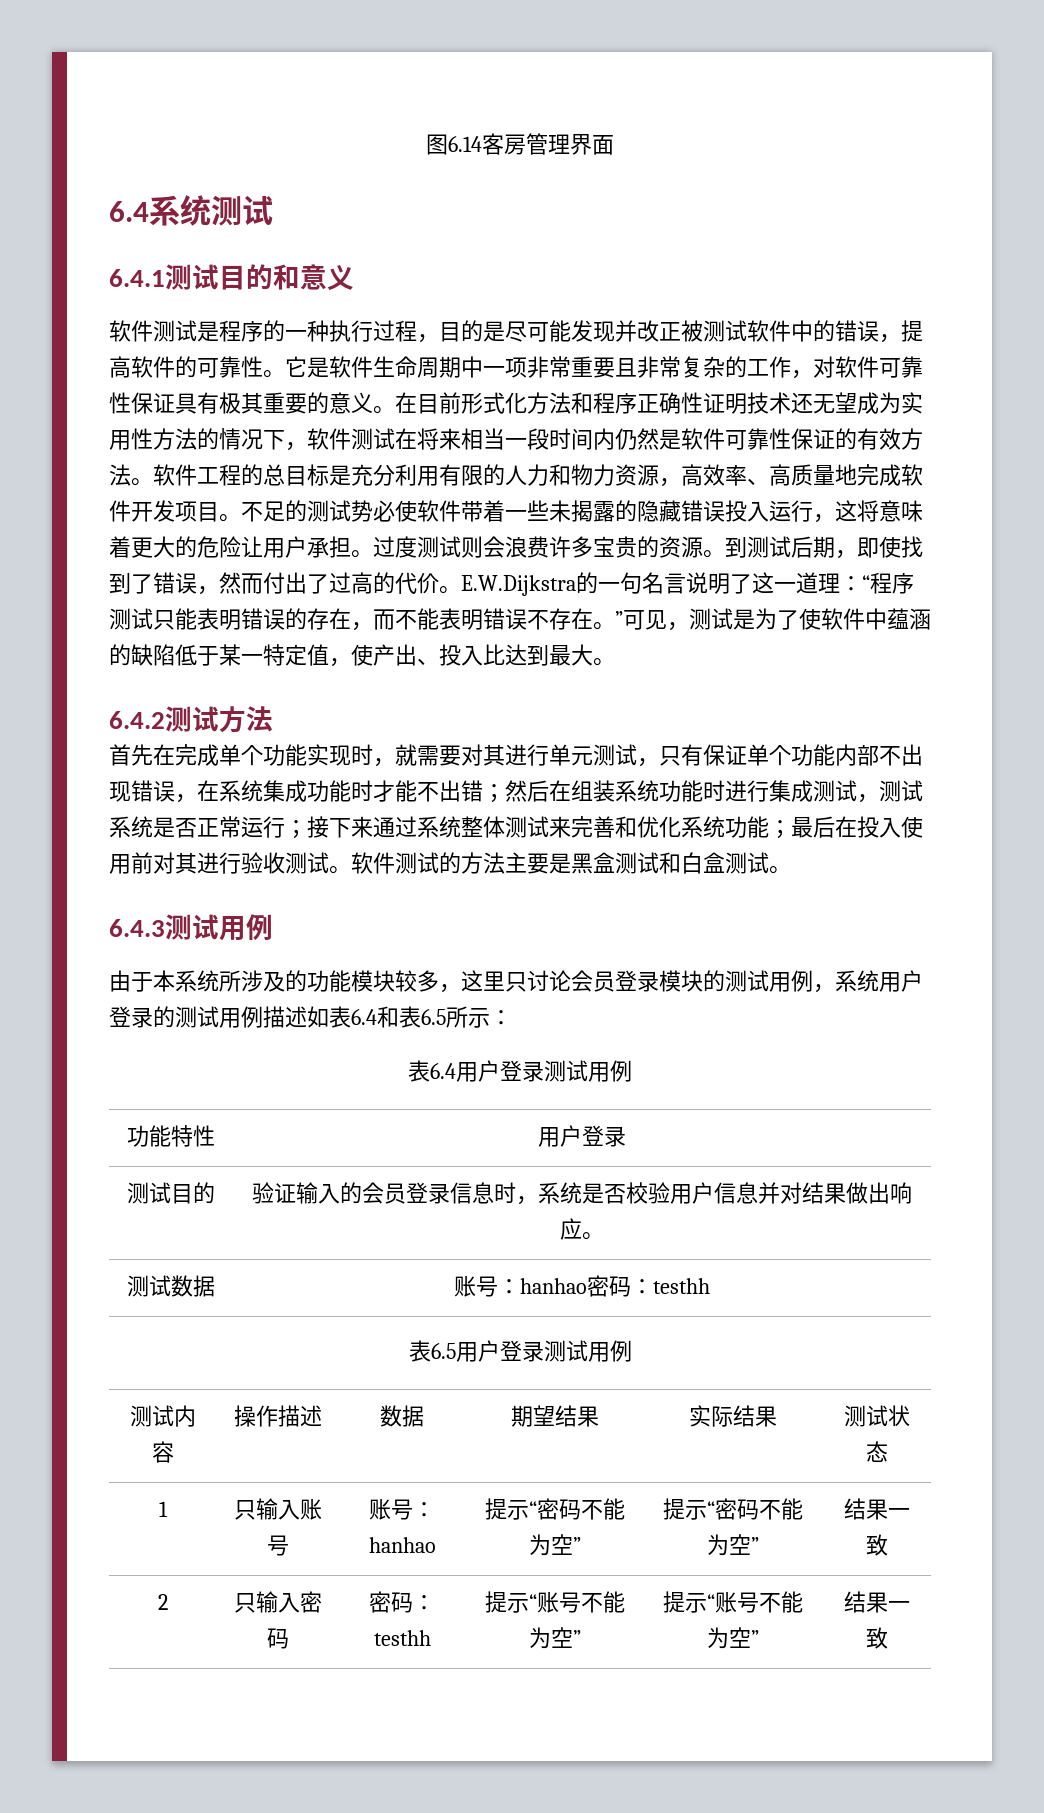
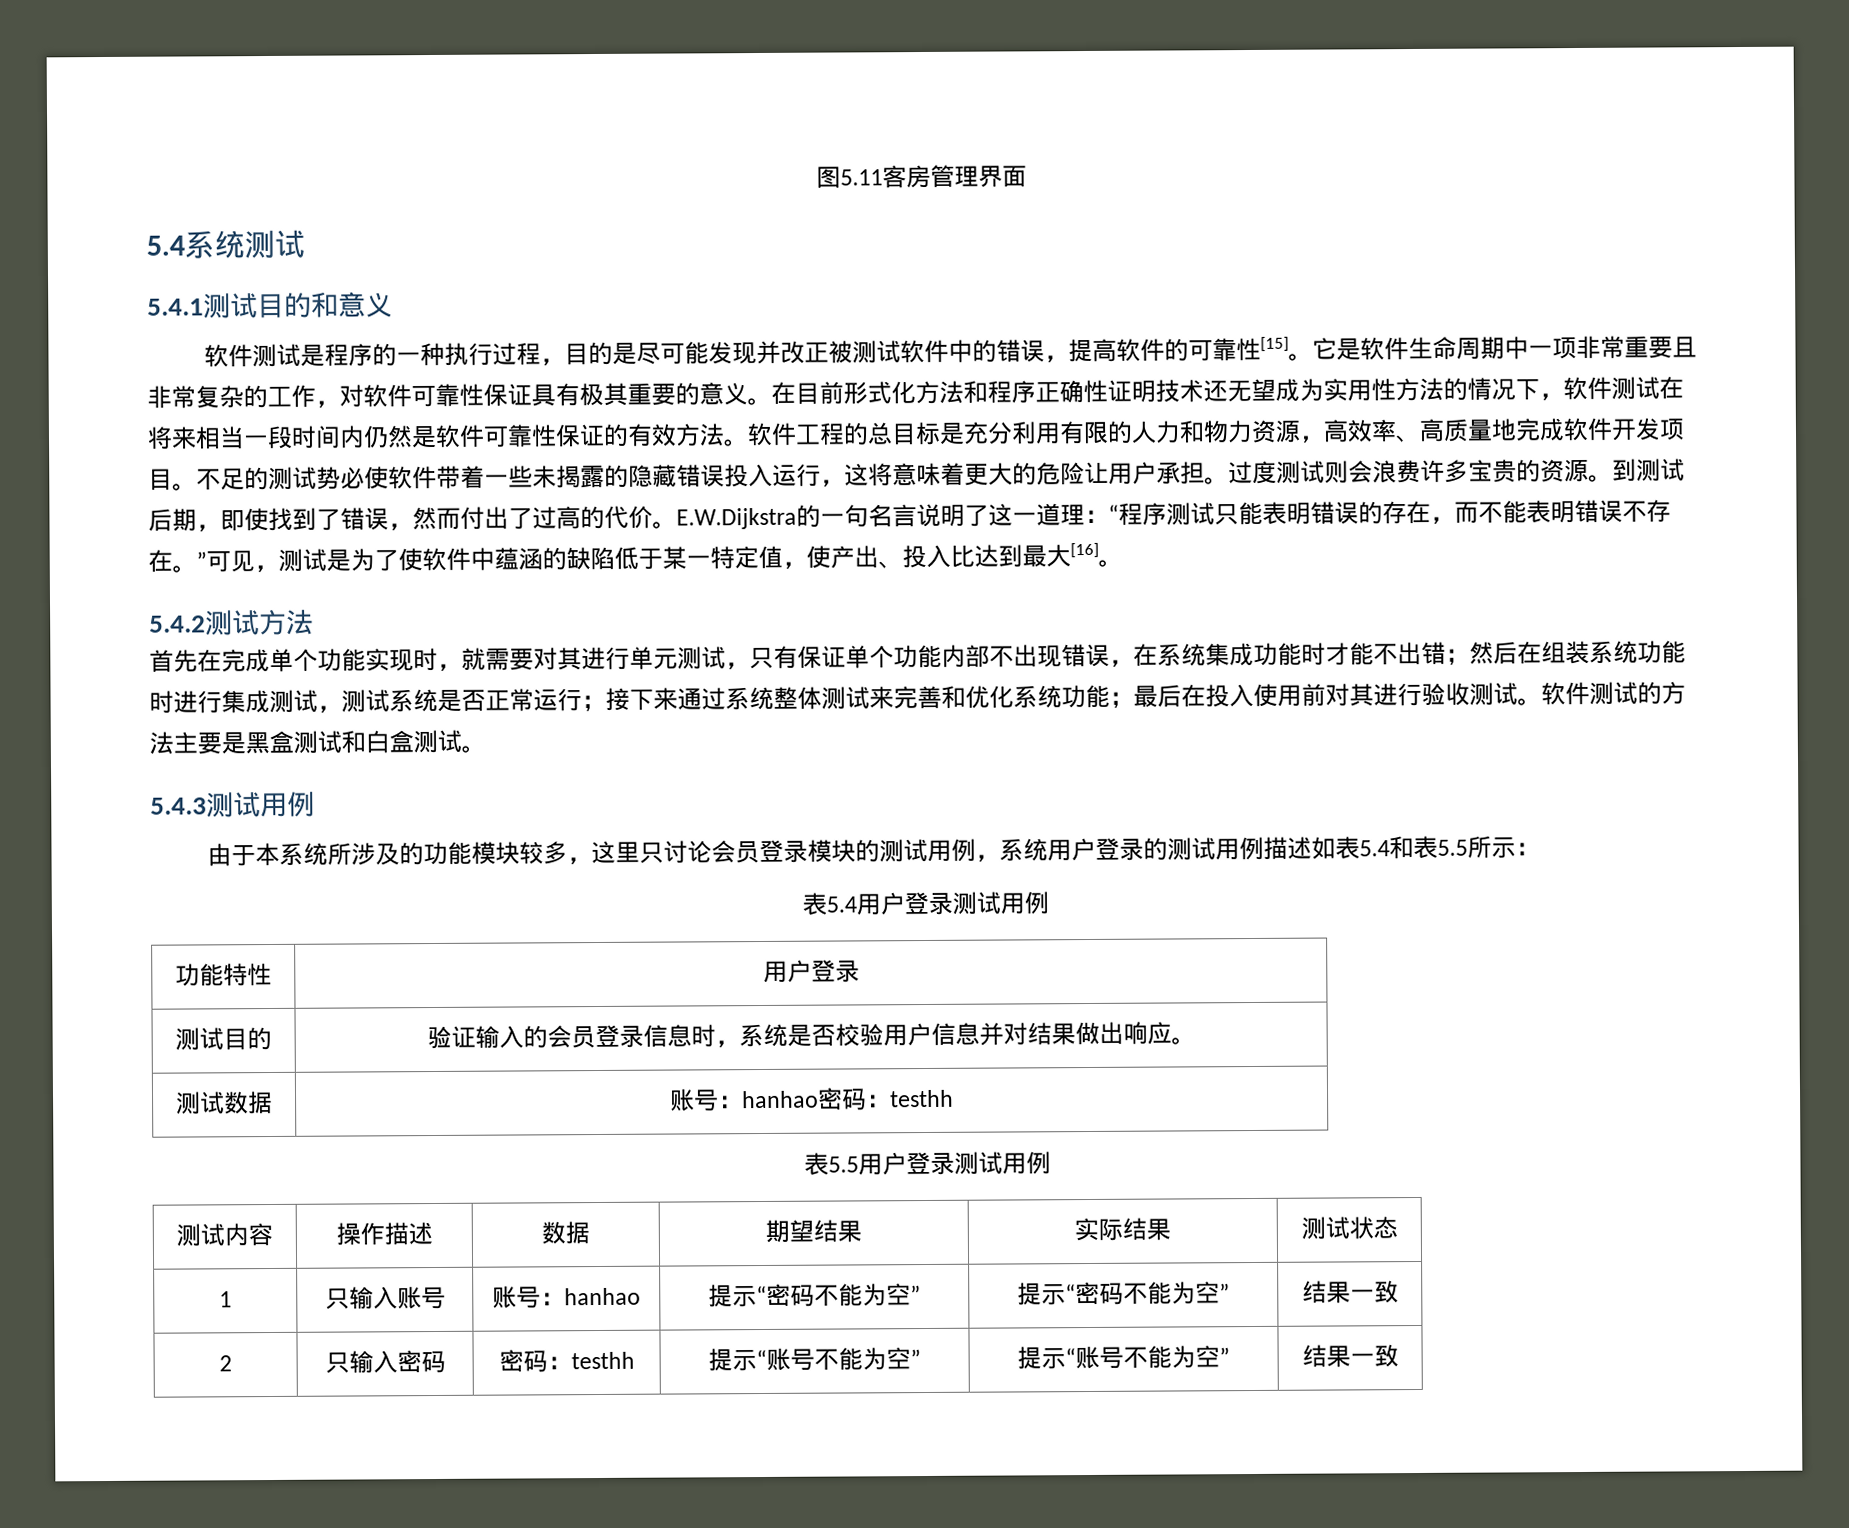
[448,136,482,152] 6.14 -> [839,169,883,186] 5.11
[109,201,149,222] 6.4 -> [146,235,185,256] 5.4
[109,269,165,287] 6.4.1 -> [147,298,204,316] 5.4.1
(263, 367) none -> [1259,336,1289,352] [15]
[593,658,615,666] [109,711,165,729] 。 // 6.4.2 -> [1070,542,1099,559] [1098,559,1123,567] [149,615,206,633] [16]。 // 5.4.2
[109,919,165,937] 6.4.3 -> [150,797,207,815] 5.4.3
[351,1006,446,1028] 6.4和表6.5 -> [1358,835,1468,860] 5.4和表5.5
[430,1063,456,1079] 6.4 -> [825,896,857,913] 5.4
[430,1343,456,1359] 6.5 -> [827,1156,859,1173] 5.5

